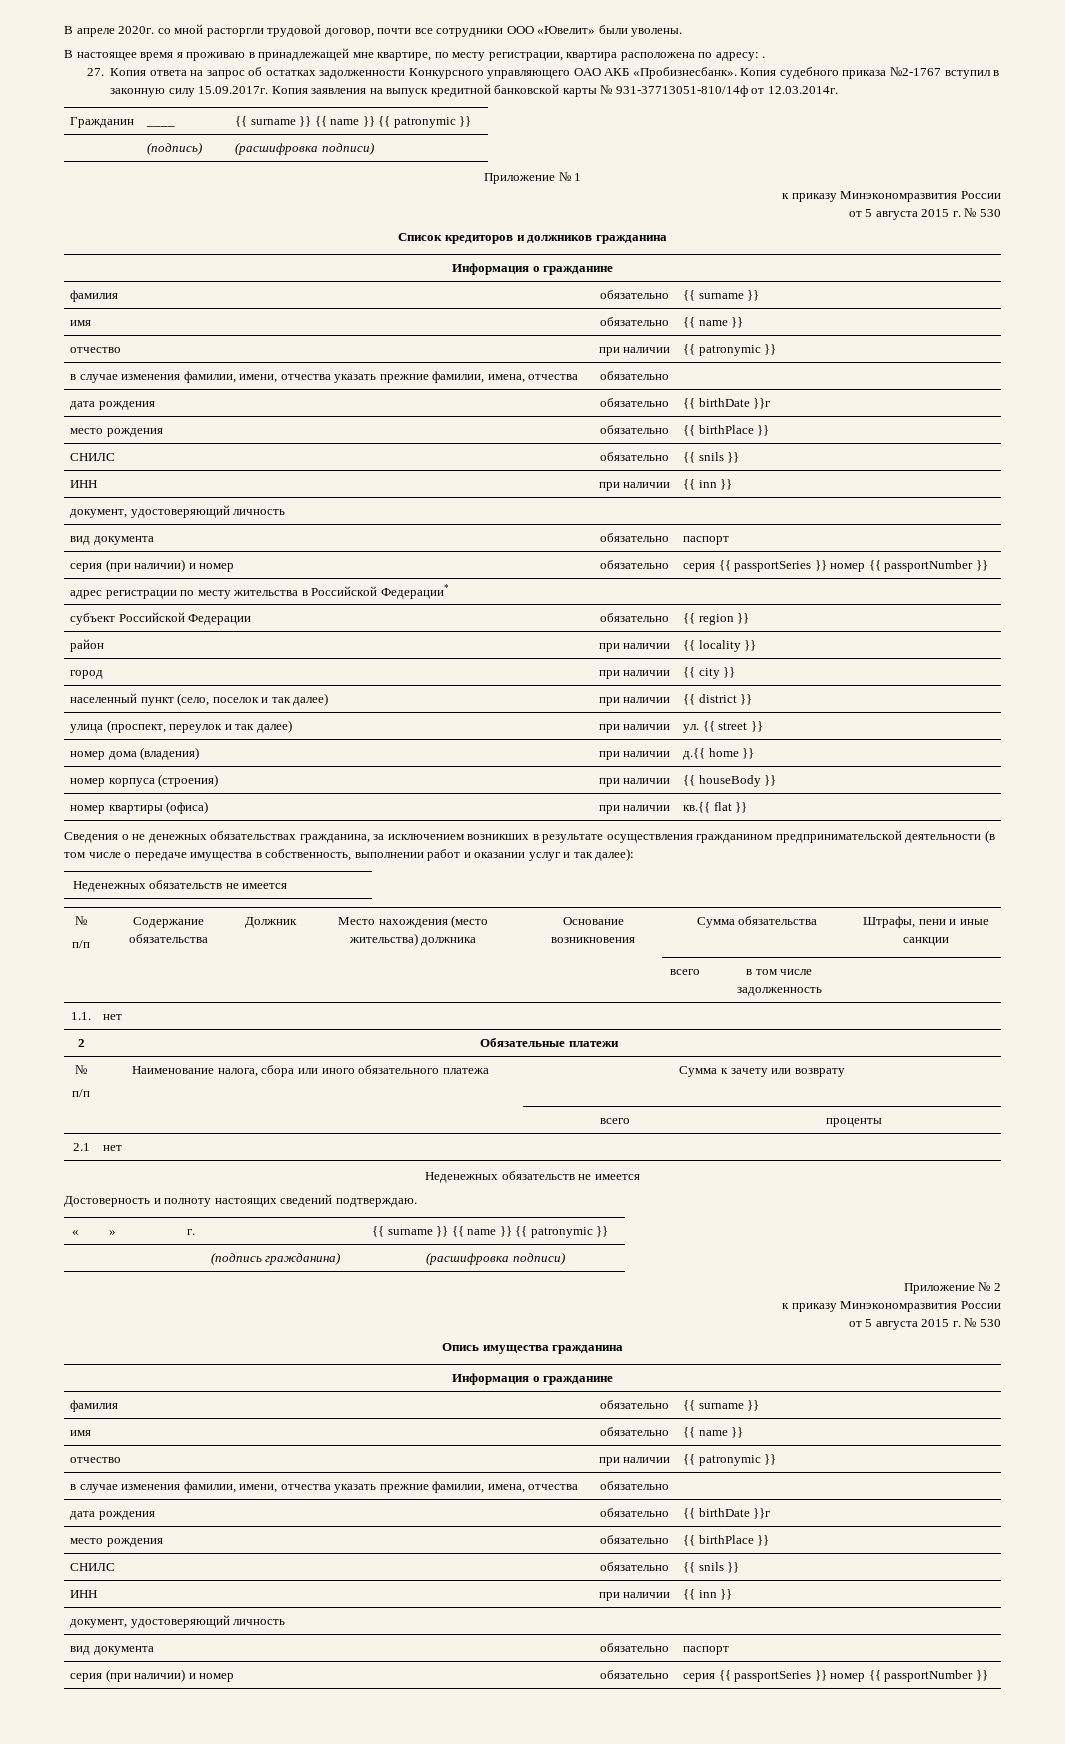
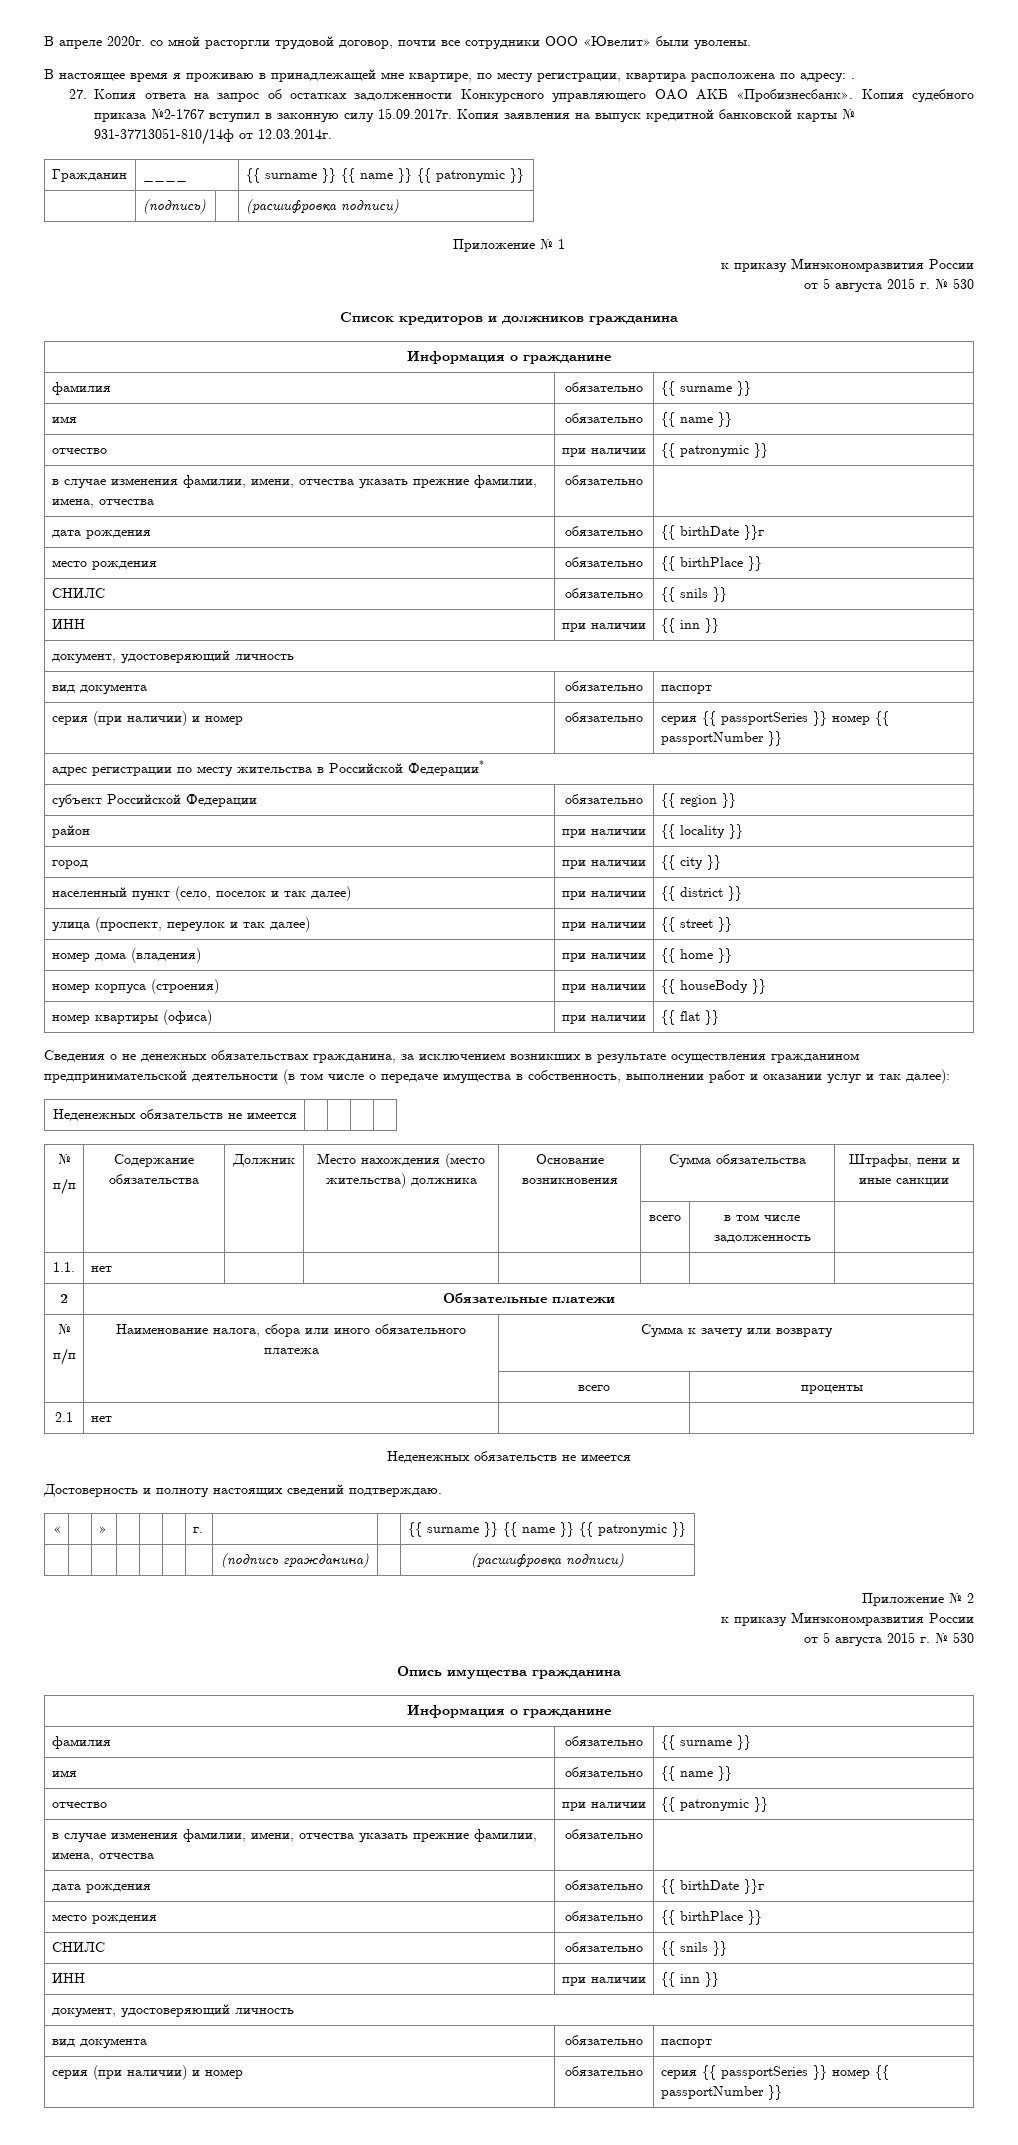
[683,724,700,733] ул. -> (646, 925) none
[683,748,706,760] д.{{ -> [660,948,675,963] {{
[683,802,711,813] кв.{{ -> [660,1010,675,1025] {{

